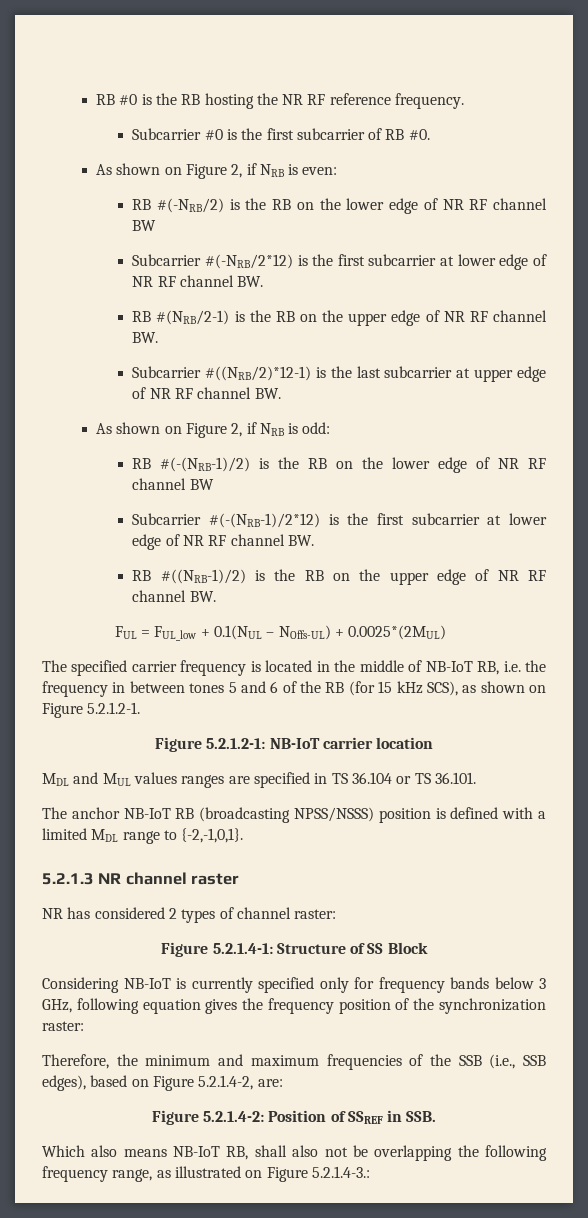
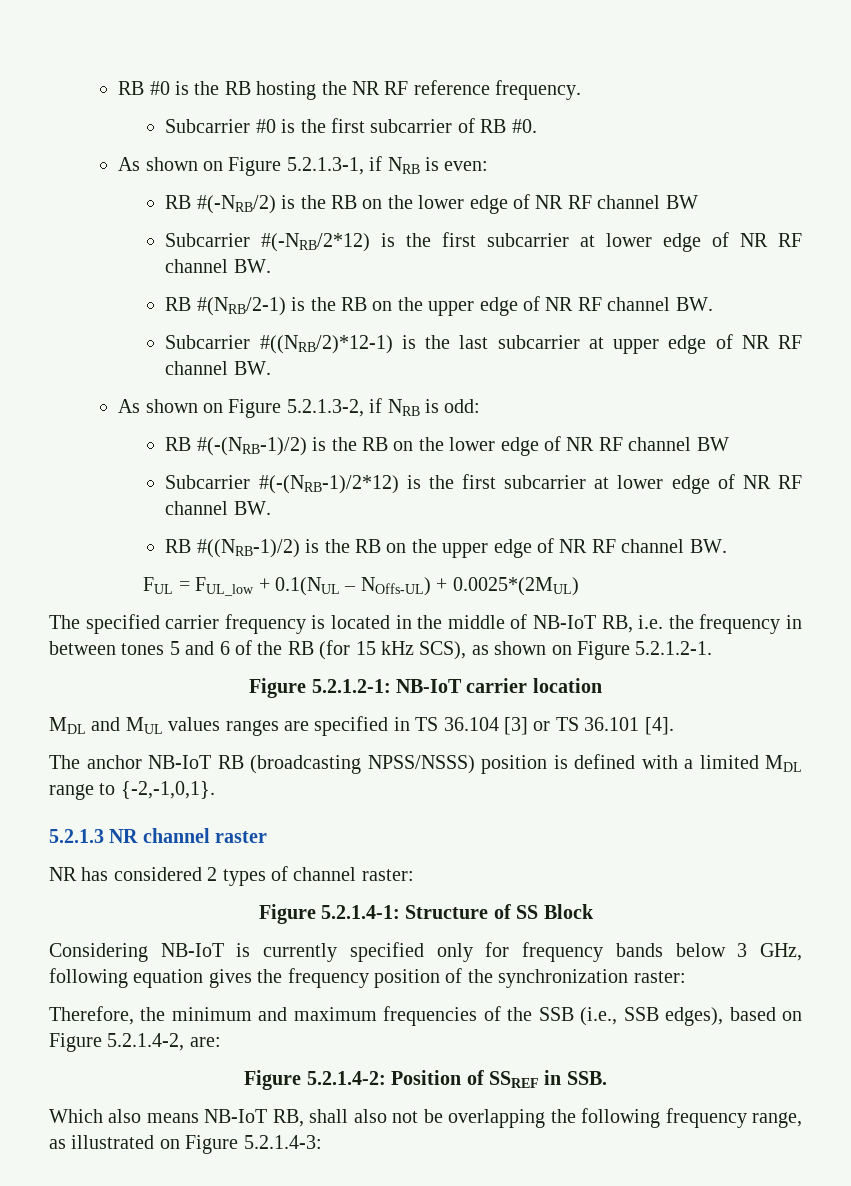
[231,164,243,178] 2, -> [286,157,364,175] 5.2.1.3-1,
[231,423,243,437] 2, -> [286,399,364,417] 5.2.1.3-2,
(392, 778) none -> [503,717,528,735] [3]
[434,772,476,784] 36.101. -> [584,717,674,735] 36.101 [4].
[311,1166,370,1178] 5.2.1.4-3.: -> [243,1135,322,1149] 5.2.1.4-3:

